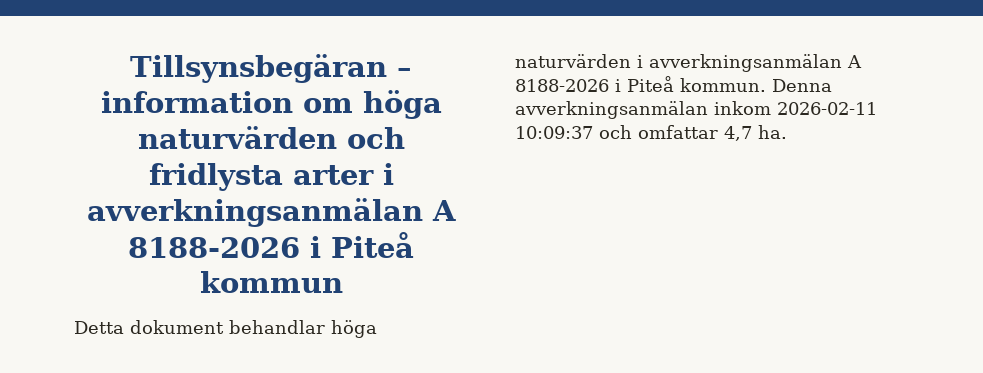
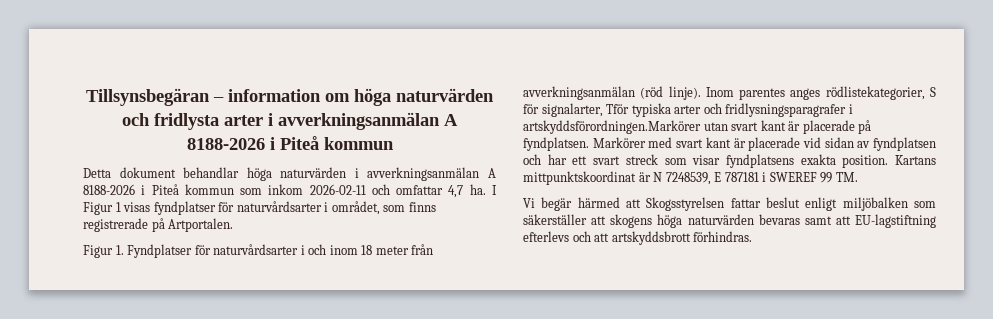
[680,78,832,92] [515,101,708,119] kommun. Denna avverkningsanmälan -> [184,184,263,195] kommun som
[515,126,593,139] 10:09:37 -> (366, 189) none
(787, 132) none -> [491,185,497,195] [83,201,436,215] [83,218,234,232] [83,244,434,258] [523,86,936,100] [523,103,853,117] [523,120,872,134] [523,137,936,151] [523,154,936,168] [523,171,858,185] [523,197,936,211] [523,214,936,228] [523,231,753,245] I Figur 1 visas fyndplatser för naturvårdsarter i området, som finns registrerade på Artportalen. // Figur 1. Fyndplatser för naturvårdsarter i och inom 18 meter från avverkningsanmälan (röd linje). Inom parentes anges rödlistekategorier, S för signalarter, Tför typiska arter och fridlysningsparagrafer i artskyddsförordningen.Markörer utan svart kant är placerade på fyndplatsen. Markörer med svart kant är placerade vid sidan av fyndplatsen och har ett svart streck som visar fyndplatsens exakta position. Kartans mittpunktskoordinat är N 7248539, E 787181 i SWEREF 99 TM. // Vi begär härmed att Skogsstyrelsen fattar beslut enligt miljöbalken som säkerställer att skogens höga naturvärden bevaras samt att EU-lagstiftning efterlevs och att artskyddsbrott förhindras.

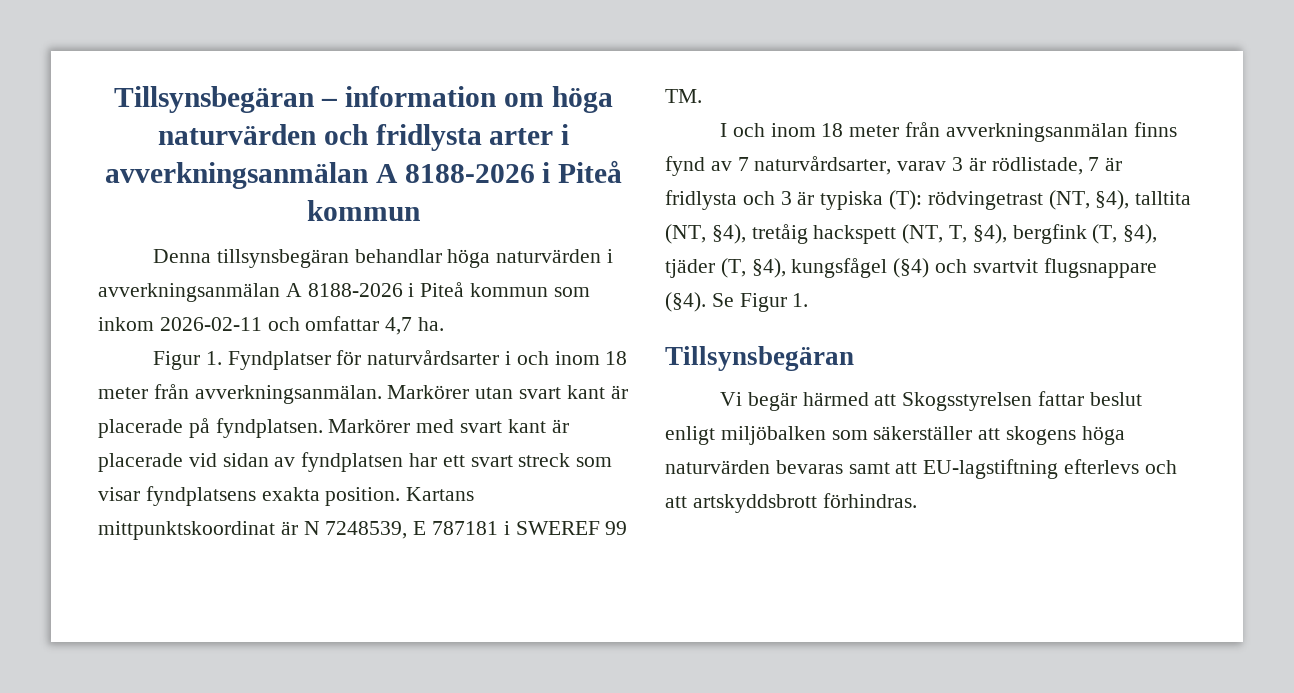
[83,167,176,178] Detta dokument -> [152,249,349,268] Denna tillsynsbegäran
[491,185,497,195] [83,201,436,215] [83,218,234,232] I Figur 1 visas fyndplatser för naturvårdsarter i området, som finns registrerade på Artportalen. -> (445, 324) none
[523,86,936,100] [523,103,853,117] [523,120,701,134] avverkningsanmälan (röd linje). Inom parentes anges rödlistekategorier, S för signalarter, Tför typiska arter och fridlysningsparagrafer i artskyddsförordningen.Markörer -> [194,385,470,404] avverkningsanmälan. Markörer
[523,154,541,165] och -> (404, 462) none
(858, 177) none -> [719,122,1177,142] [665,156,1123,176] [665,190,1192,210] [665,224,1158,244] [665,258,1157,278] [665,292,809,312] [665,346,854,371] // I och inom 18 meter från avverkningsanmälan finns fynd av 7 naturvårdsarter, varav 3 är rödlistade, 7 är fridlysta och 3 är typiska (T): rödvingetrast (NT, §4), talltita (NT, §4), tretåig hackspett (NT, T, §4), bergfink (T, §4), tjäder (T, §4), kungsfågel (§4) och svartvit flugsnappare (§4). Se Figur 1. // Tillsynsbegäran

